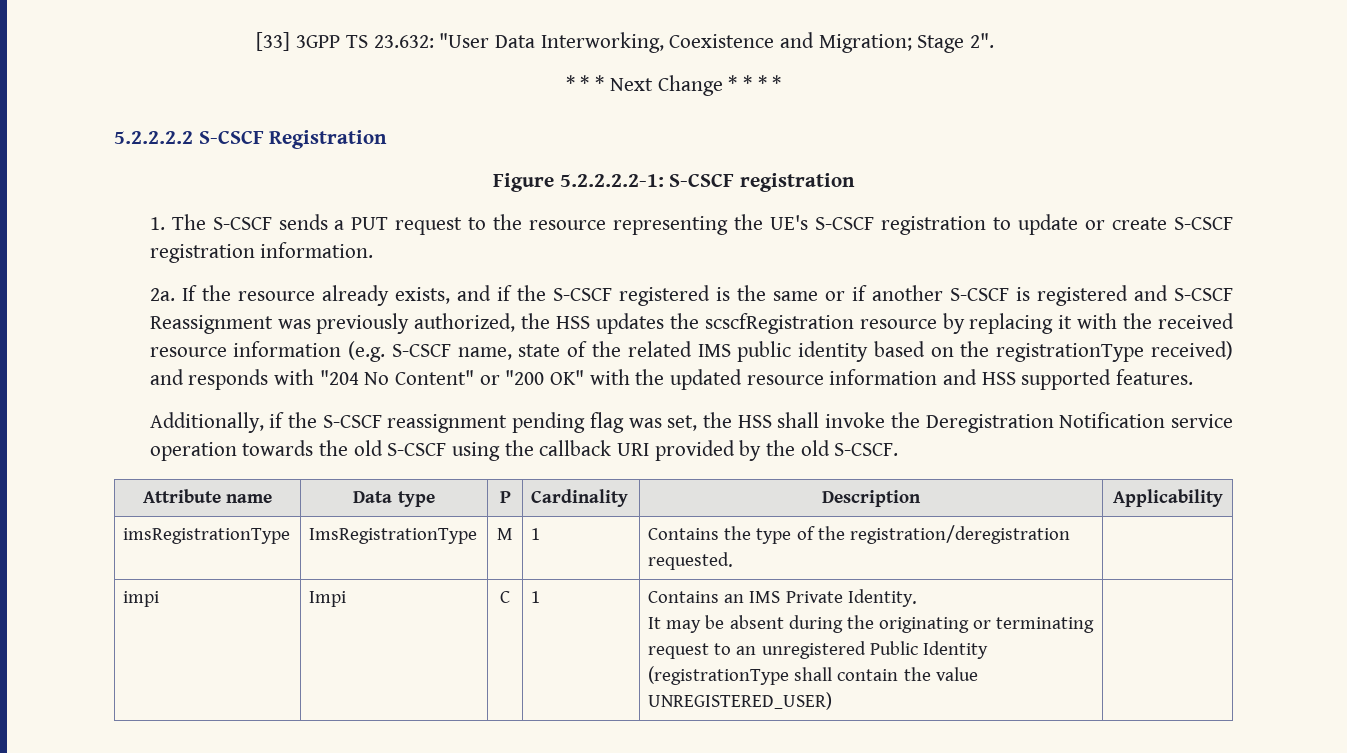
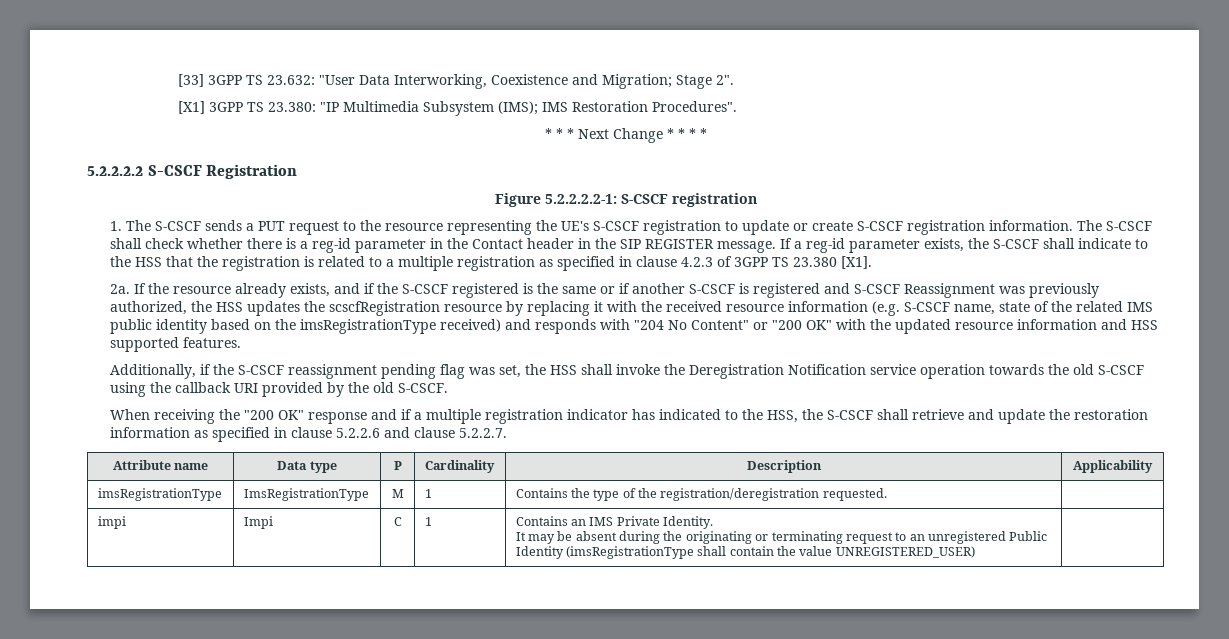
(994, 40) none -> [177,101,737,116] // [X1] 3GPP TS 23.380: "IP Multimedia Subsystem (IMS); IMS Restoration Procedures".
(374, 250) none -> [1076,220,1152,231] [109,238,1148,253] [109,256,872,271] The S-CSCF shall check whether there is a reg-id parameter in the Contact header in the SIP REGISTER message. If a reg-id parameter exists, the S-CSCF shall indicate to the HSS that the registration is related to a multiple registration as specified in clause 4.2.3 of 3GPP TS 23.380 [X1].
[996,343,1145,362] registrationType -> [299,319,436,334] imsRegistrationType
(899, 449) none -> [109,409,1148,424] [109,427,507,442] // When receiving the "200 OK" response and if a multiple registration indicator has indicated to the HSS, the S-CSCF shall retrieve and update the restoration information as specified in clause 5.2.2.6 and clause 5.2.2.7.
[648,666,790,685] (registrationType -> [565,546,694,559] (imsRegistrationType

